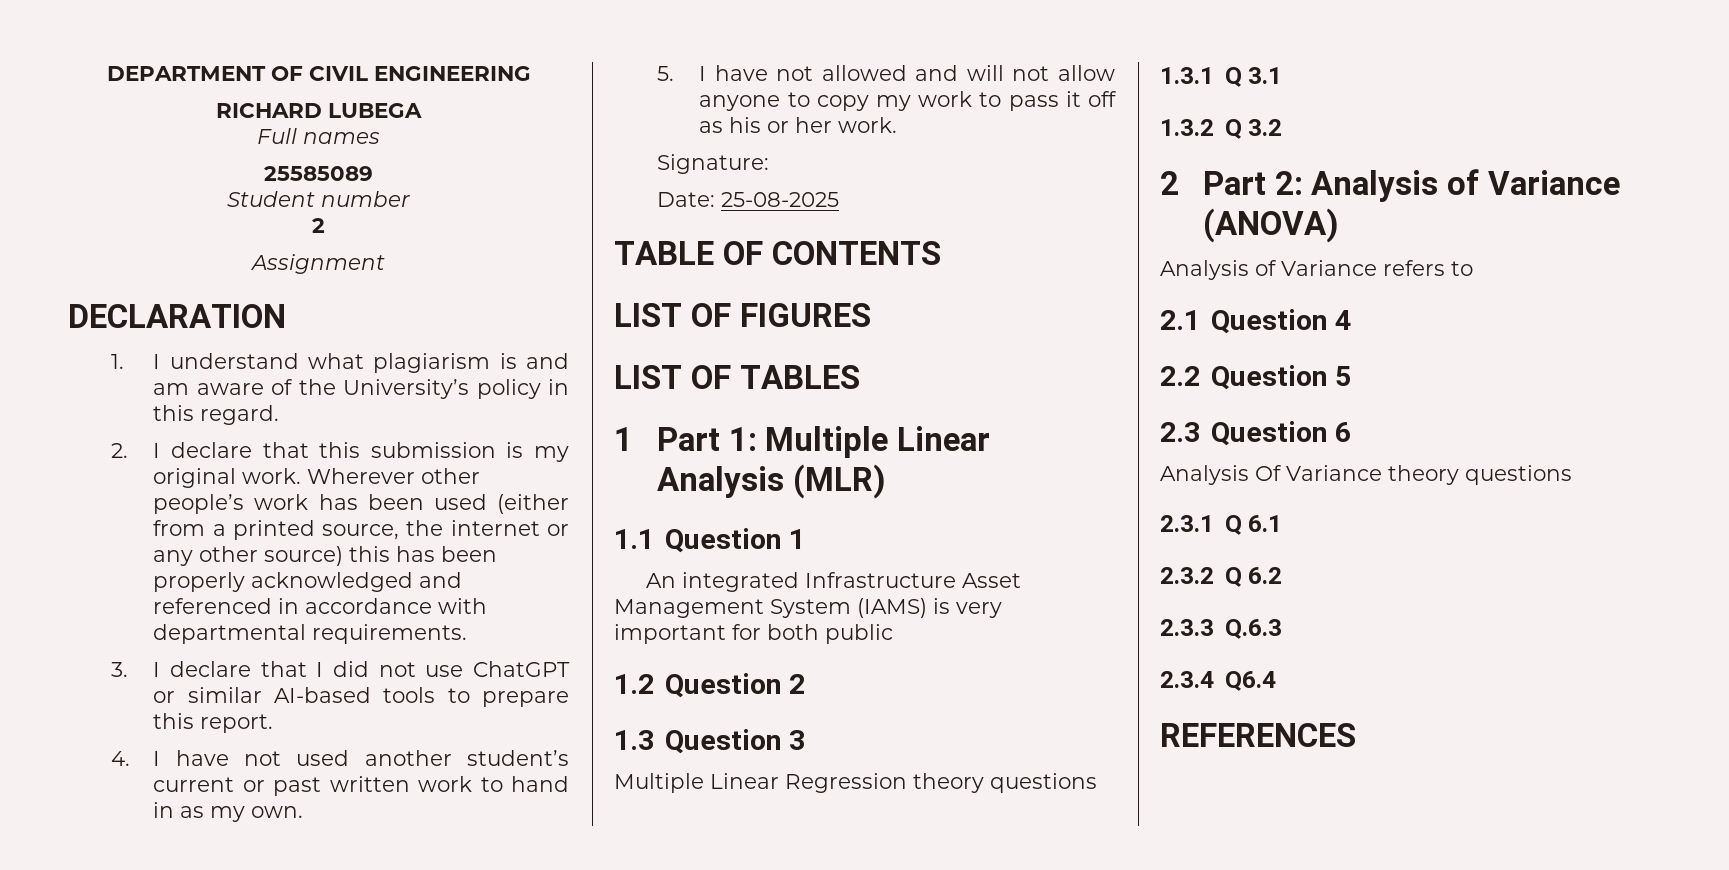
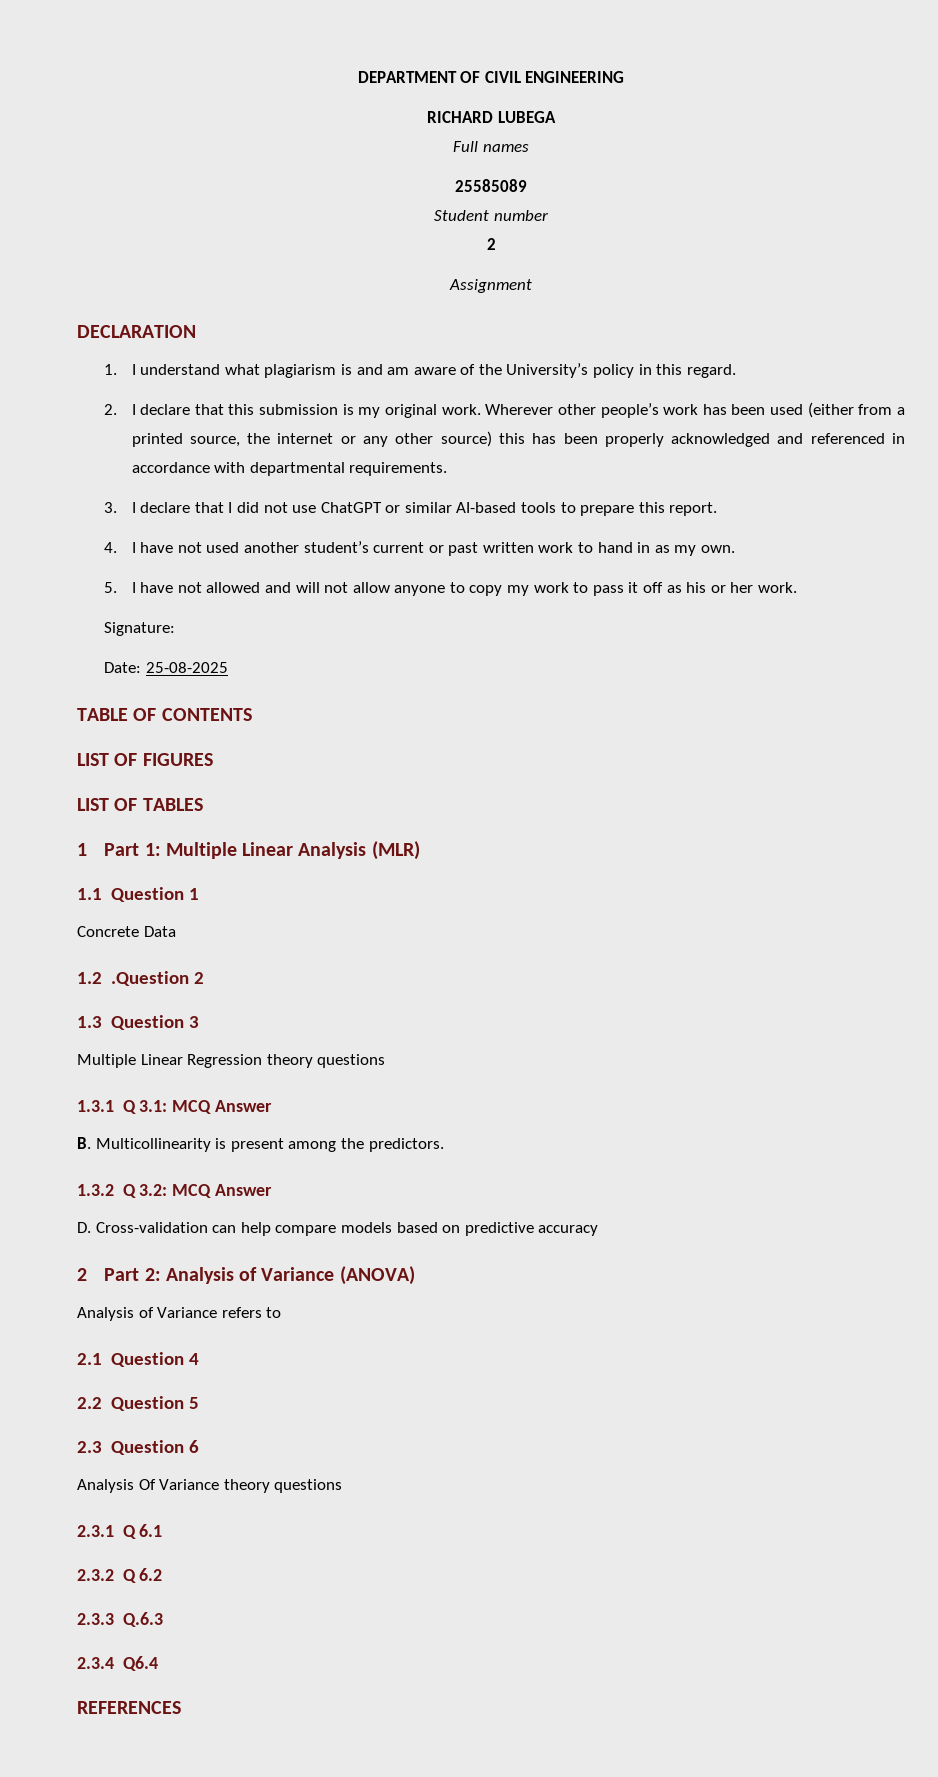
[646,572,1022,592] [614,598,1002,618] [614,624,893,644] An integrated Infrastructure Asset Management System (IAMS) is very important for both public -> [77,926,176,937] Concrete Data
[664,673,782,698] Question -> [110,971,189,986] .Question
[1248,67,1283,84] [1160,119,1283,139] 3.1 // 1.3.2 Q 3.2 -> [139,1100,273,1114] [77,1137,444,1152] [77,1184,273,1198] [77,1222,599,1236] 3.1: MCQ Answer // B. Multicollinearity is present among the predictors. // 1.3.2 Q 3.2: MCQ Answer // D. Cross-validation can help compare models based on predictive accuracy

